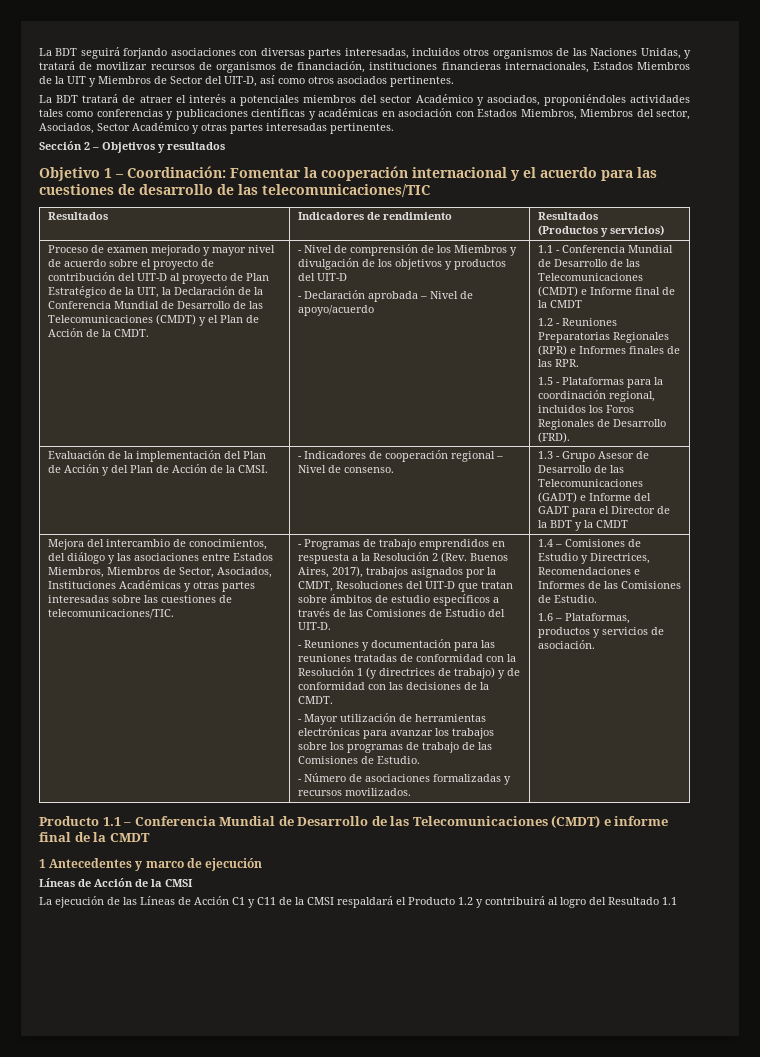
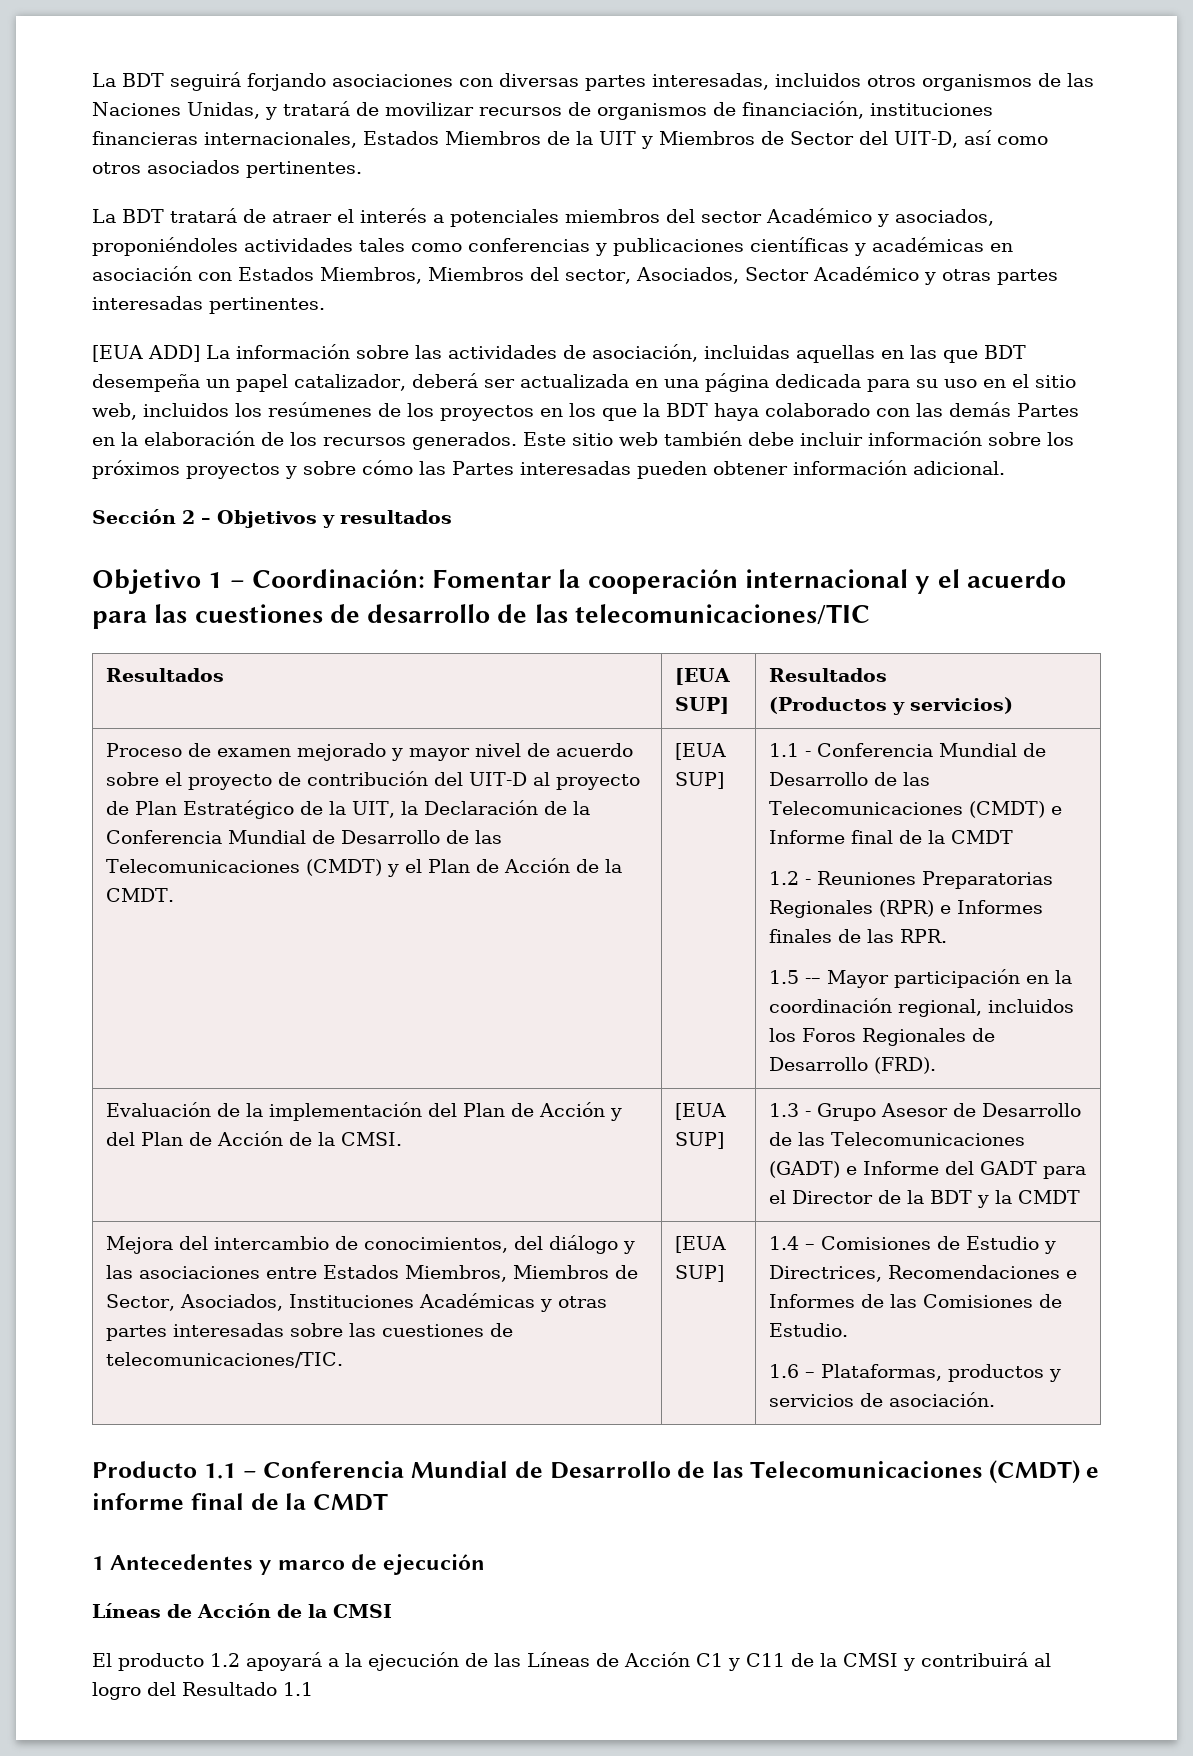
(394, 128) none -> [92,344,1026,363] [92,373,1076,392] [92,402,1079,421] [92,431,1074,450] [92,460,1005,479] // [EUA ADD] La información sobre las actividades de asociación, incluidas aquellas en las que BDT desempeña un papel catalizador, deberá ser actualizada en una página dedicada para su uso en el sitio web, incluidos los resúmenes de los proyectos en los que la BDT haya colaborado con las demás Partes en la elaboración de los recursos generados. Este sitio web también debe incluir información sobre los próximos proyectos y sobre cómo las Partes interesadas pueden obtener información adicional.
[297,212,452,220] Indicadores de rendimiento -> [675,668,731,685] [675,697,730,714] [EUA SUP]
[297,244,517,256] [297,258,506,270] [297,273,347,281] [297,290,473,302] [297,305,374,316] - Nivel de comprensión de los Miembros y divulgación de los objetivos y productos del UIT-D // - Declaración aprobada – Nivel de apoyo/acuerdo -> [675,743,727,760] [675,772,725,789] [EUA SUP]
[555,377,651,388] - Plataformas para -> [805,969,1050,988] -– Mayor participación en
[297,450,503,462] [297,465,394,473] - Indicadores de cooperación regional – Nivel de consenso. -> [675,1103,727,1120] [675,1132,725,1149] [EUA SUP]
[297,539,505,550] [297,552,508,564] [297,566,496,578] [297,581,513,592] [297,594,499,606] [297,608,505,617] [297,622,331,630] [297,639,495,651] [297,654,516,662] [297,667,520,679] [297,682,489,690] [297,696,333,704] [297,713,486,725] [297,727,494,739] [297,742,492,753] [297,756,420,764] [297,773,511,785] [297,788,411,796] - Programas de trabajo emprendidos en respuesta a la Resolución 2 (Rev. Buenos Aires, 2017), trabajos asignados por la CMDT, Resoluciones del UIT-D que tratan sobre ámbitos de estudio específicos a través de las Comisiones de Estudio del UIT-D. // - Reuniones y documentación para las reuniones tratadas de conformidad con la Resolución 1 (y directrices de trabajo) y de conformidad con las decisiones de la CMDT. // - Mayor utilización de herramientas electrónicas para avanzar los trabajos sobre los programas de trabajo de las Comisiones de Estudio. // - Número de asociaciones formalizadas y recursos movilizados. -> [675,1236,727,1253] [675,1265,725,1282] [EUA SUP]
[39,897,52,905] La -> [92,1652,362,1671] El producto 1.2 apoyará a la
[337,896,473,908] respaldará el Producto 1.2 -> (898, 1660) none

